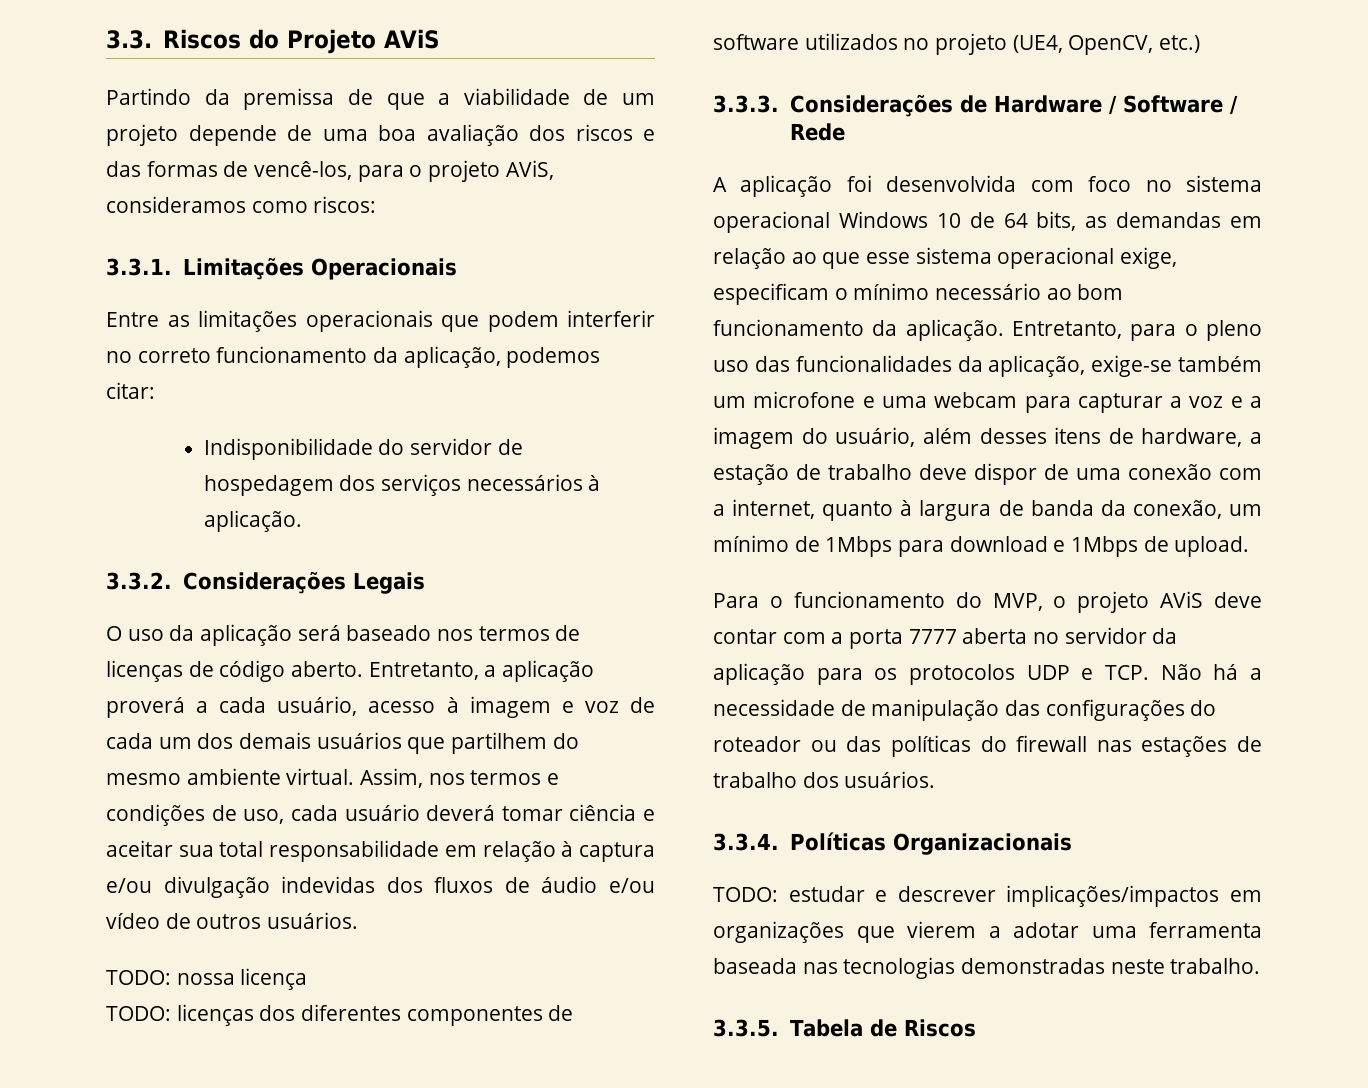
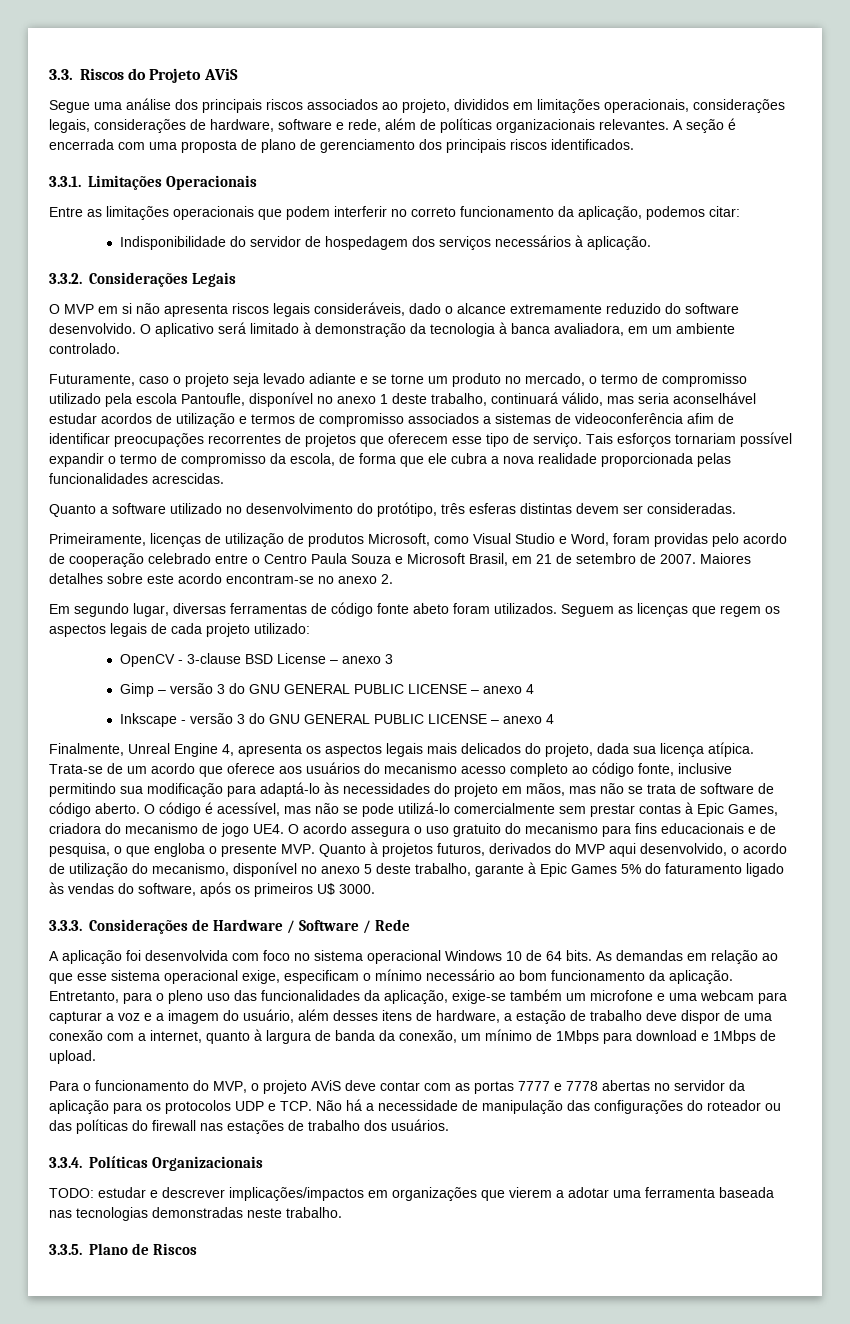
[106,88,655,110] [106,124,655,146] [106,160,554,182] [106,196,377,213] Partindo da premissa de que a viabilidade de um projeto depende de uma boa avaliação dos riscos e das formas de vencê-los, para o projeto AViS, consideramos como riscos: -> [49,98,785,113] [49,118,736,133] [49,139,634,153] Segue uma análise dos principais riscos associados ao projeto, divididos em limitações operacionais, considerações legais, considerações de hardware, software e rede, além de políticas organizacionais relevantes. A seção é encerrada com uma proposta de plano de gerenciamento dos principais riscos identificados.
[127,624,581,646] [106,660,595,682] [106,696,655,718] [106,732,579,754] [106,768,560,788] [106,804,655,826] [106,840,655,862] [106,876,655,898] [106,912,359,929] [106,968,308,990] [106,1004,574,1026] [713,33,1201,55] uso da aplicação será baseado nos termos de licenças de código aberto. Entretanto, a aplicação proverá a cada usuário, acesso à imagem e voz de cada um dos demais usuários que partilhem do mesmo ambiente virtual. Assim, nos termos e condições de uso, cada usuário deverá tomar ciência e aceitar sua total responsabilidade em relação à captura e/ou divulgação indevidas dos fluxos de áudio e/ou vídeo de outros usuários. // TODO: nossa licença // TODO: licenças dos diferentes componentes de software utilizados no projeto (UE4, OpenCV, etc.) -> [64,302,739,317] [49,322,735,337] [49,343,120,354] [49,373,747,387] [49,392,756,407] [49,413,734,427] [49,432,792,447] [49,453,731,467] [49,473,224,484] [49,502,736,517] [49,533,787,547] [49,553,751,567] [49,573,393,584] [49,602,780,617] [49,623,310,637] [119,653,393,667] [119,683,534,697] [119,713,554,727] [49,742,754,757] [49,762,732,777] [49,782,774,797] [49,802,778,817] [49,823,776,837] [49,842,787,857] [49,862,784,877] [49,882,375,897] MVP em si não apresenta riscos legais consideráveis, dado o alcance extremamente reduzido do software desenvolvido. O aplicativo será limitado à demonstração da tecnologia à banca avaliadora, em um ambiente controlado. // Futuramente, caso o projeto seja levado adiante e se torne um produto no mercado, o termo de compromisso utilizado pela escola Pantoufle, disponível no anexo 1 deste trabalho, continuará válido, mas seria aconselhável estudar acordos de utilização e termos de compromisso associados a sistemas de videoconferência afim de identificar preocupações recorrentes de projetos que oferecem esse tipo de serviço. Tais esforços tornariam possível expandir o termo de compromisso da escola, de forma que ele cubra a nova realidade proporcionada pelas funcionalidades acrescidas. // Quanto a software utilizado no desenvolvimento do protótipo, três esferas distintas devem ser consideradas. // Primeiramente, licenças de utilização de produtos Microsoft, como Visual Studio e Word, foram providas pelo acordo de cooperação celebrado entre o Centro Paula Souza e Microsoft Brasil, em 21 de setembro de 2007. Maiores detalhes sobre este acordo encontram-se no anexo 2. // Em segundo lugar, diversas ferramentas de código fonte abeto foram utilizados. Seguem as licenças que regem os aspectos legais de cada projeto utilizado: // OpenCV - 3-clause BSD License – anexo 3 // Gimp – versão 3 do GNU GENERAL PUBLIC LICENSE – anexo 4 // Inkscape - versão 3 do GNU GENERAL PUBLIC LICENSE – anexo 4 // Finalmente, Unreal Engine 4, apresenta os aspectos legais mais delicados do projeto, dada sua licença atípica. Trata-se de um acordo que oferece aos usuários do mecanismo acesso completo ao código fonte, inclusive permitindo sua modificação para adaptá-lo às necessidades do projeto em mãos, mas não se trata de software de código aberto. O código é acessível, mas não se pode utilizá-lo comercialmente sem prestar contas à Epic Games, criadora do mecanismo de jogo UE4. O acordo assegura o uso gratuito do mecanismo para fins educacionais e de pesquisa, o que engloba o presente MVP. Quanto à projetos futuros, derivados do MVP aqui desenvolvido, o acordo de utilização do mecanismo, disponível no anexo 5 deste trabalho, garante à Epic Games 5% do faturamento ligado às vendas do software, após os primeiros U$ 3000.
[1036,211,1108,231] bits, as -> [566,950,612,961] bits. As
[831,628,1028,649] a porta 7777 aberta -> [455,1080,650,1094] as portas 7777 e 7778 abertas
[789,1019,864,1037] Tabela -> [89,1243,128,1255] Plano

